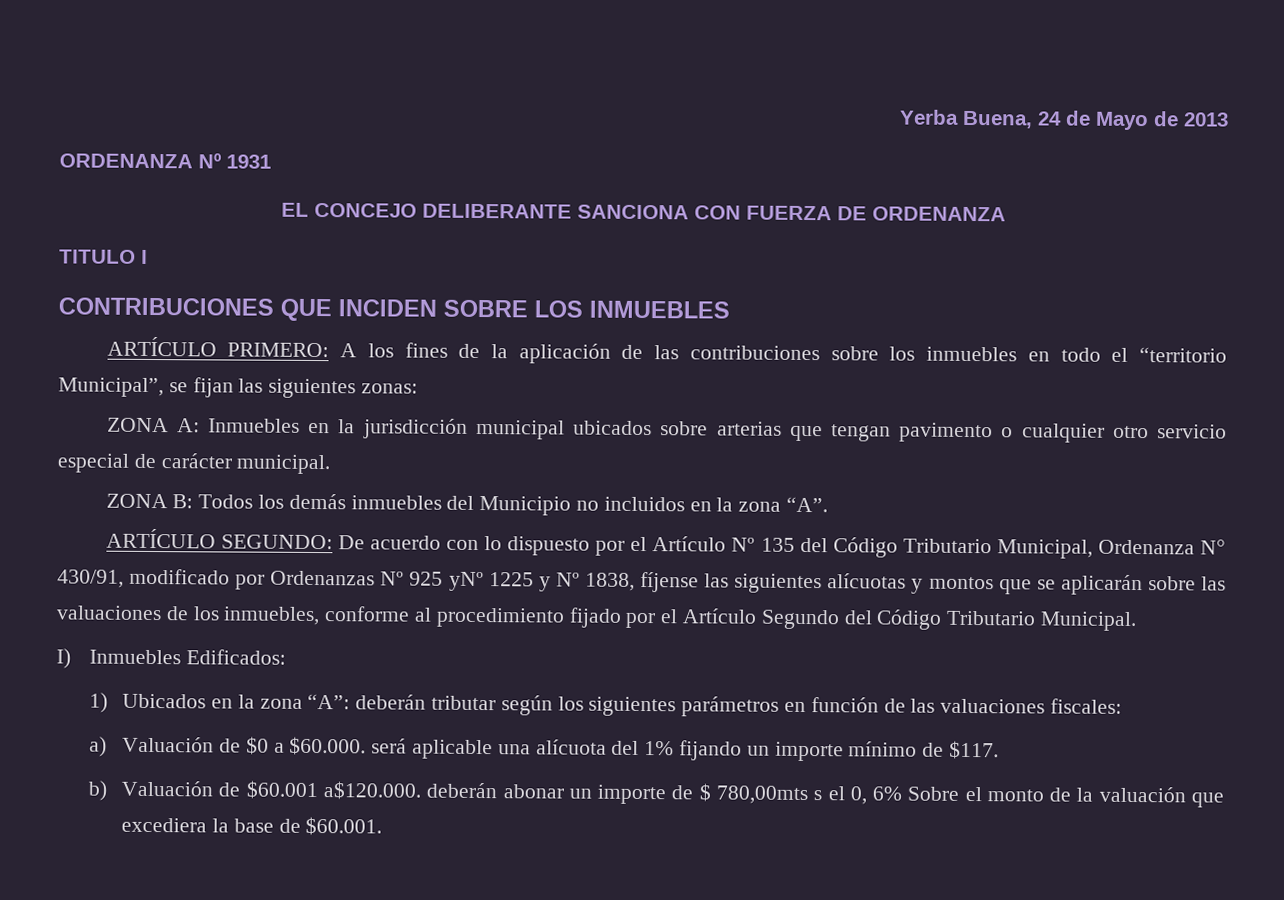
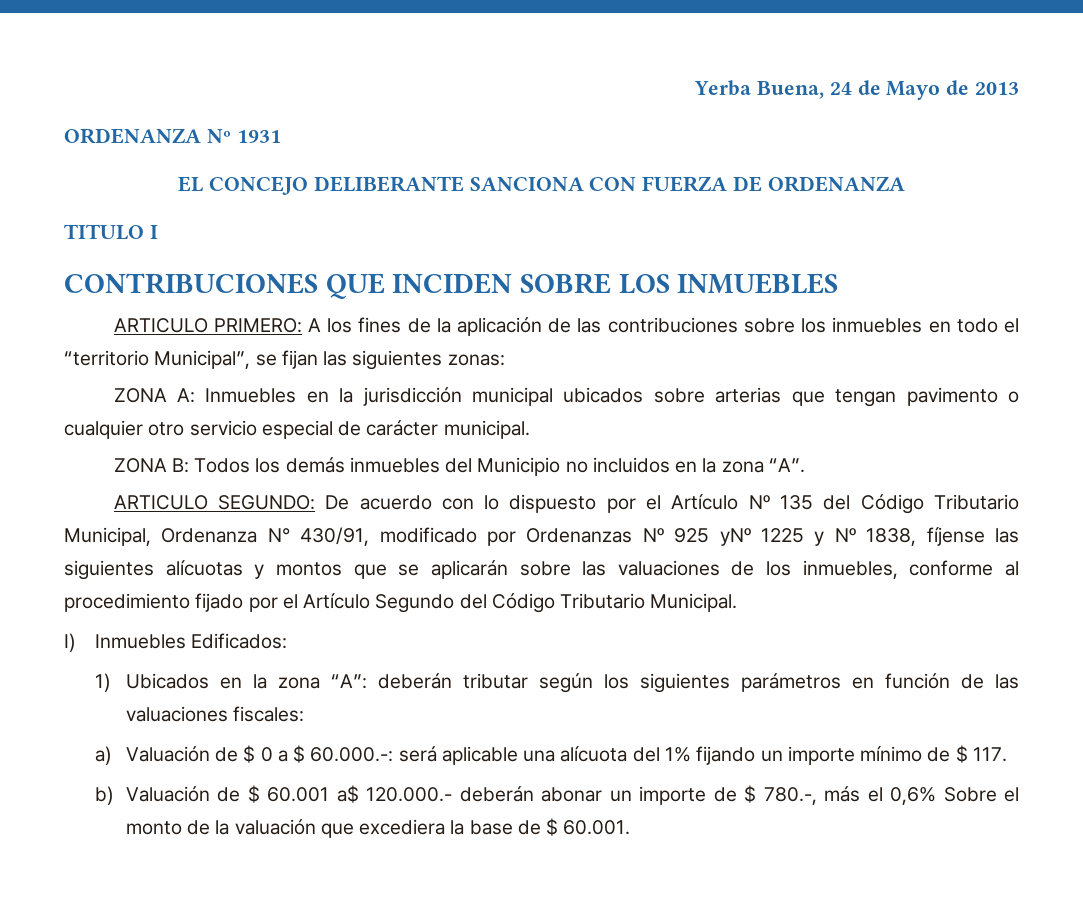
[106,336,217,357] ARTÍCULO -> [113,318,208,333] ARTICULO
[105,528,216,549] ARTÍCULO -> [113,495,208,510] ARTICULO
[245,736,367,756] $0 a $60.000. -> [243,745,394,763] $ 0 a $ 60.000.-:
[949,740,1000,760] $117. -> [955,745,1007,763] $ 117.
[245,780,421,800] $60.001 a$120.000. -> [247,785,453,803] $ 60.001 a$ 120.000.-
[715,785,903,805] 780,00mts s el 0, 6% -> [763,786,937,805] 780.-, más el 0,6%
[305,816,383,836] $60.001. -> [546,818,631,836] $ 60.001.

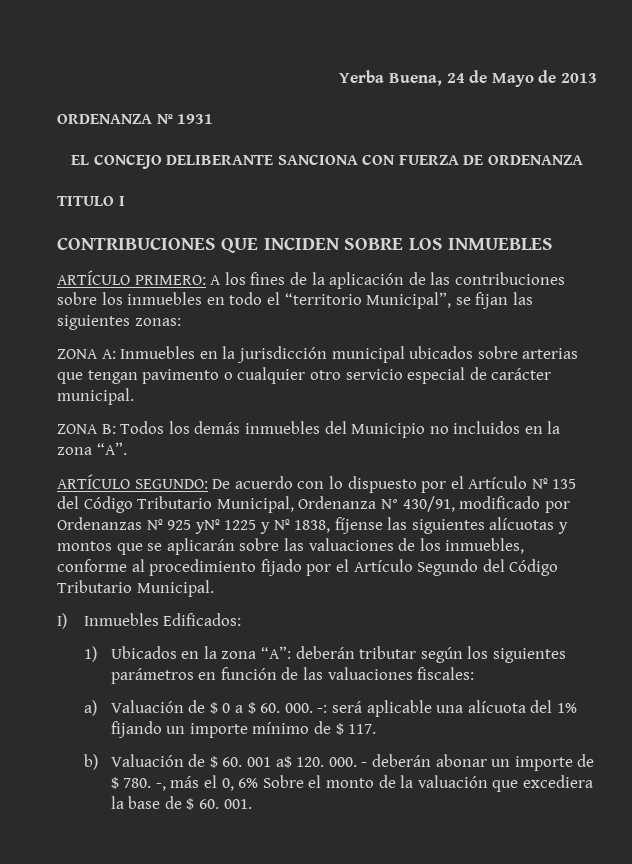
[113,318,208,333] ARTICULO -> [57,270,130,285] ARTÍCULO
[113,495,208,510] ARTICULO -> [57,474,130,489] ARTÍCULO
[310,747,394,762] 60.000.-: -> [260,703,328,713] 60. 000. -:
[267,785,453,803] 60.001 a$ 120.000.- -> [222,756,368,768] 60. 001 a$ 120. 000. -
[763,786,937,805] 780.-, más el 0,6% -> [123,775,259,791] 780. -, más el 0, 6%
[563,820,631,835] 60.001. -> [199,799,252,809] 60. 001.

